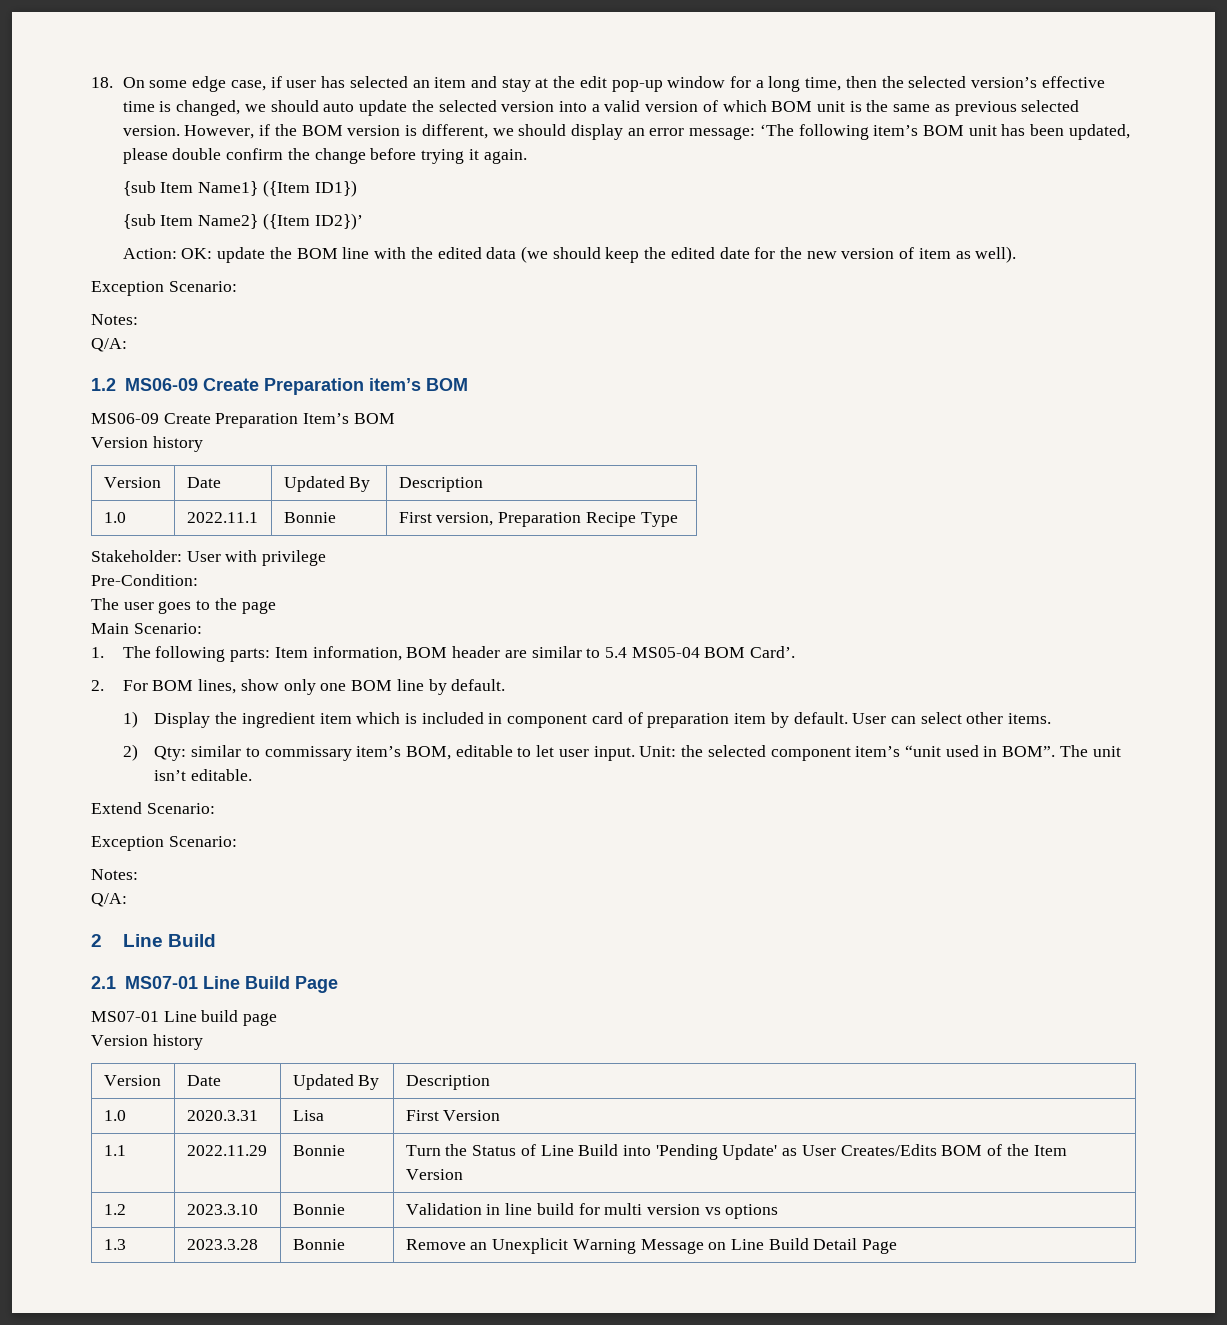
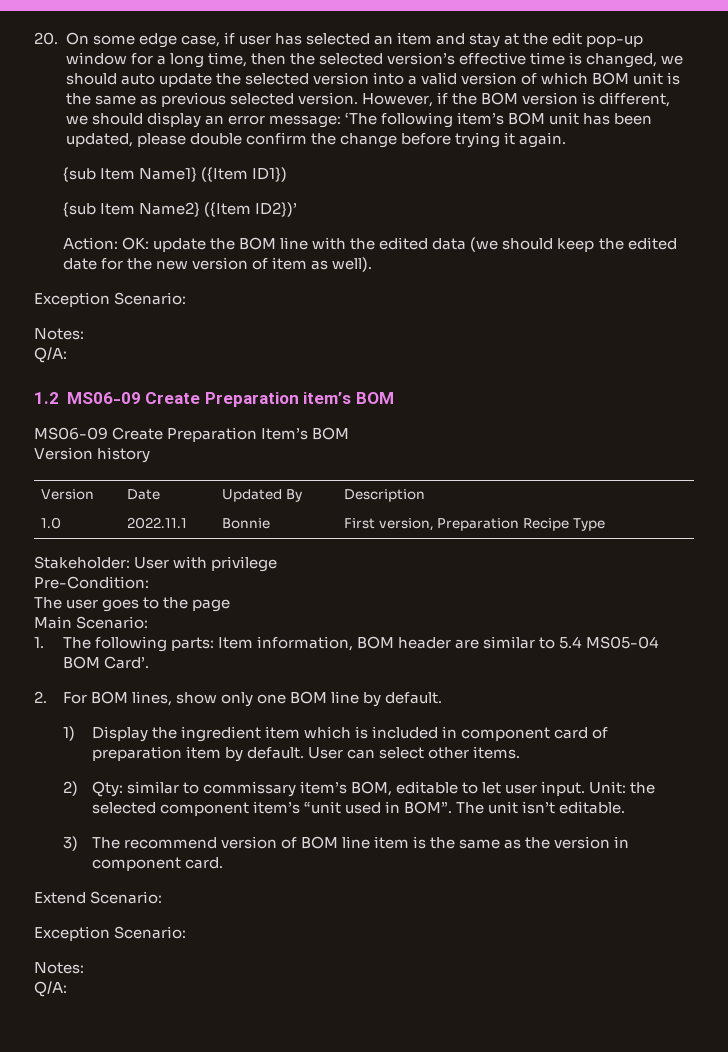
[91,77,113,88] 18. -> [34,32,58,45] 20.
(253, 775) none -> [62,836,630,851] [91,857,223,871] // 3) The recommend version of BOM line item is the same as the version in component card.
[91,934,216,947] [91,976,338,993] [91,1010,278,1026] [91,1034,203,1050] [103,1075,161,1086] [186,1075,221,1086] [292,1074,380,1090] [405,1075,490,1090] [103,1110,126,1121] [186,1110,258,1121] [292,1110,324,1121] [405,1110,501,1121] [103,1145,126,1156] [186,1145,267,1156] [292,1145,345,1156] [405,1144,1067,1160] [405,1169,463,1180] [103,1204,126,1215] [186,1204,258,1215] [292,1204,345,1215] [405,1203,779,1219] [103,1239,126,1250] [186,1239,258,1250] [292,1239,345,1250] [405,1238,898,1254] // 2 Line Build // 2.1 MS07-01 Line Build Page // MS07-01 Line build page // Version history // Version | Date | Updated By | Description // 1.0 | 2020.3.31 | Lisa | First Version // 1.1 | 2022.11.29 | Bonnie | Turn the Status of Line Build into 'Pending Update' as User Creates/Edits BOM of the Item Version // 1.2 | 2023.3.10 | Bonnie | Validation in line build for multi version vs options // 1.3 | 2023.3.28 | Bonnie | Remove an Unexplicit Warning Message on Line Build Detail Page -> (67, 989) none

